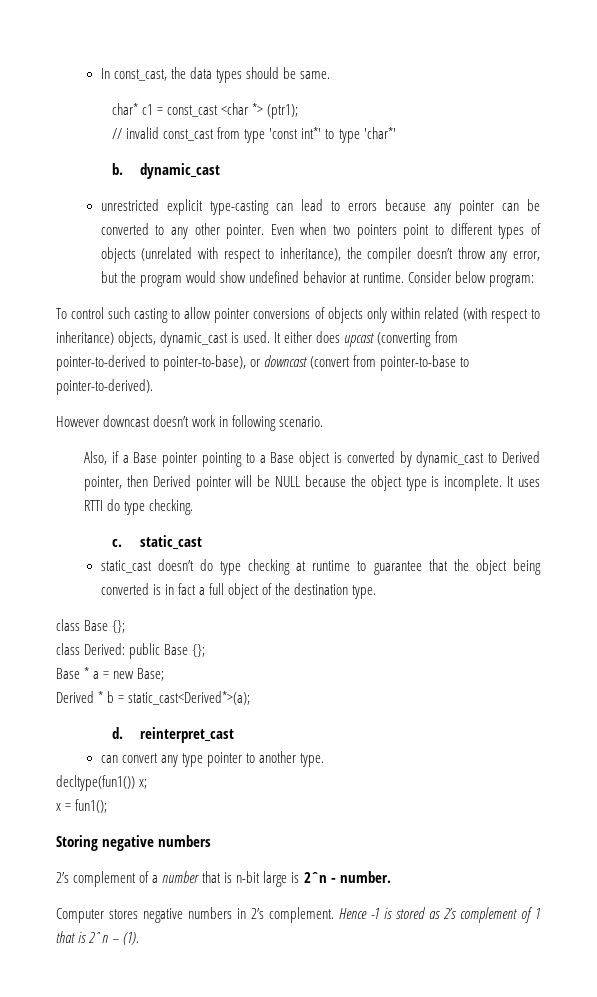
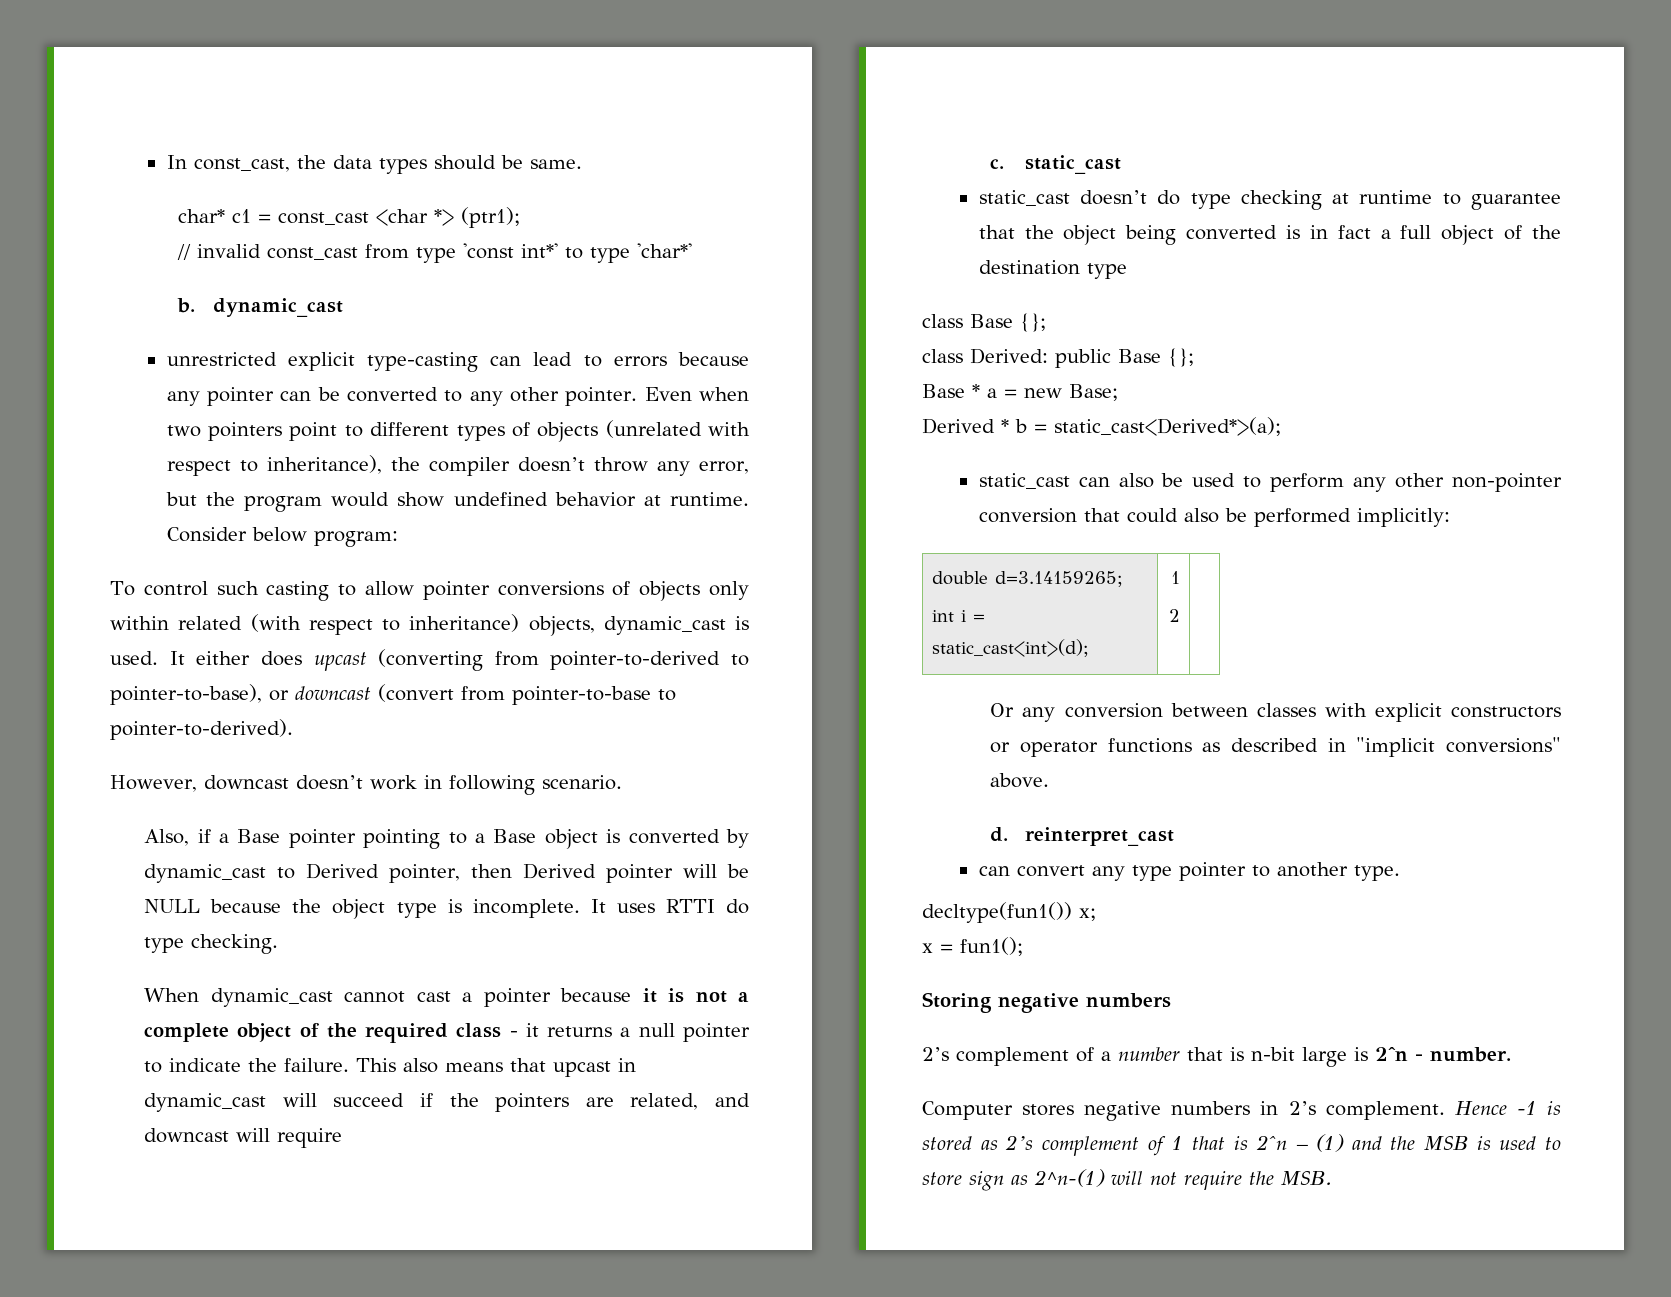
[56,416,99,427] However -> [110,775,197,792] However,
(194, 507) none -> [144,988,749,1007] [144,1023,750,1043] [144,1058,637,1077] [144,1093,750,1112] [144,1128,343,1148] // When dynamic_cast cannot cast a pointer because it is not a complete object of the required class - it returns a null pointer to indicate the failure. This also means that upcast in dynamic_cast will succeed if the pointers are related, and downcast will require
[352,585,377,599] type. -> [1086,263,1127,279] type
(251, 698) none -> [978,473,1562,492] [978,508,1450,527] [931,571,1123,587] [931,610,985,622] [931,639,1089,657] [1171,571,1181,584] [1169,609,1181,622] [990,703,1561,722] [990,737,1561,757] [990,773,1050,788] // static_cast can also be used to perform any other non-pointer conversion that could also be performed implicitly: // double d=3.14159265; // int i = static_cast<int>(d); | 1 // 2 | // Or any conversion between classes with explicit constructors or operator functions as described in "implicit conversions" above.
[123,932,140,945] (1). -> [1314,1134,1561,1152] [922,1169,1332,1191] (1) and the MSB is used to store sign as 2^n-(1) will not require the MSB.

